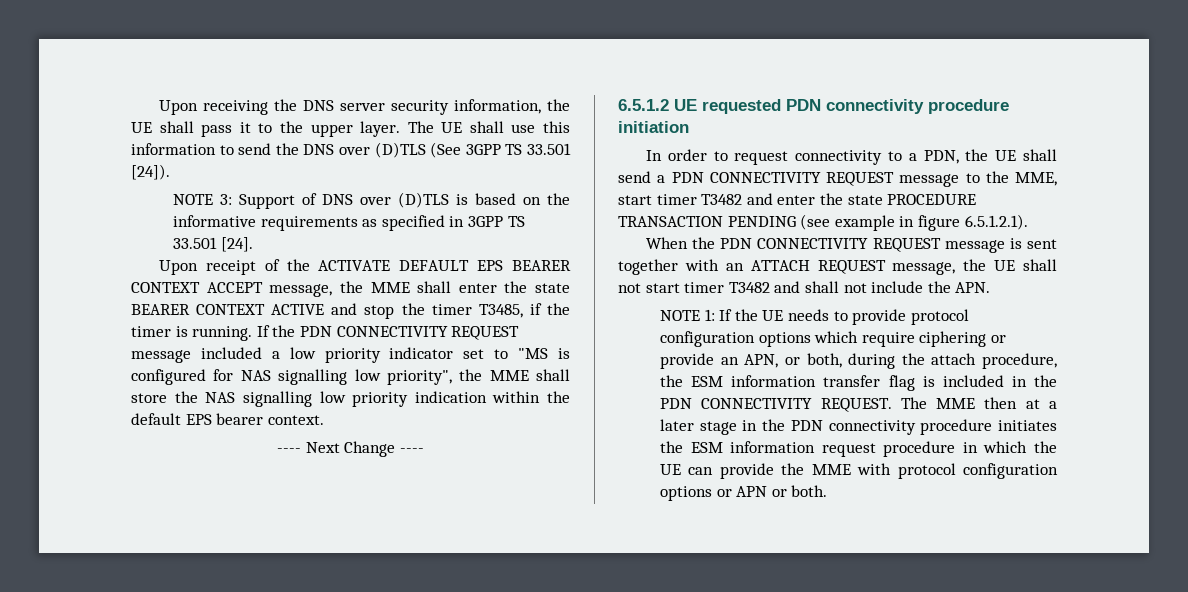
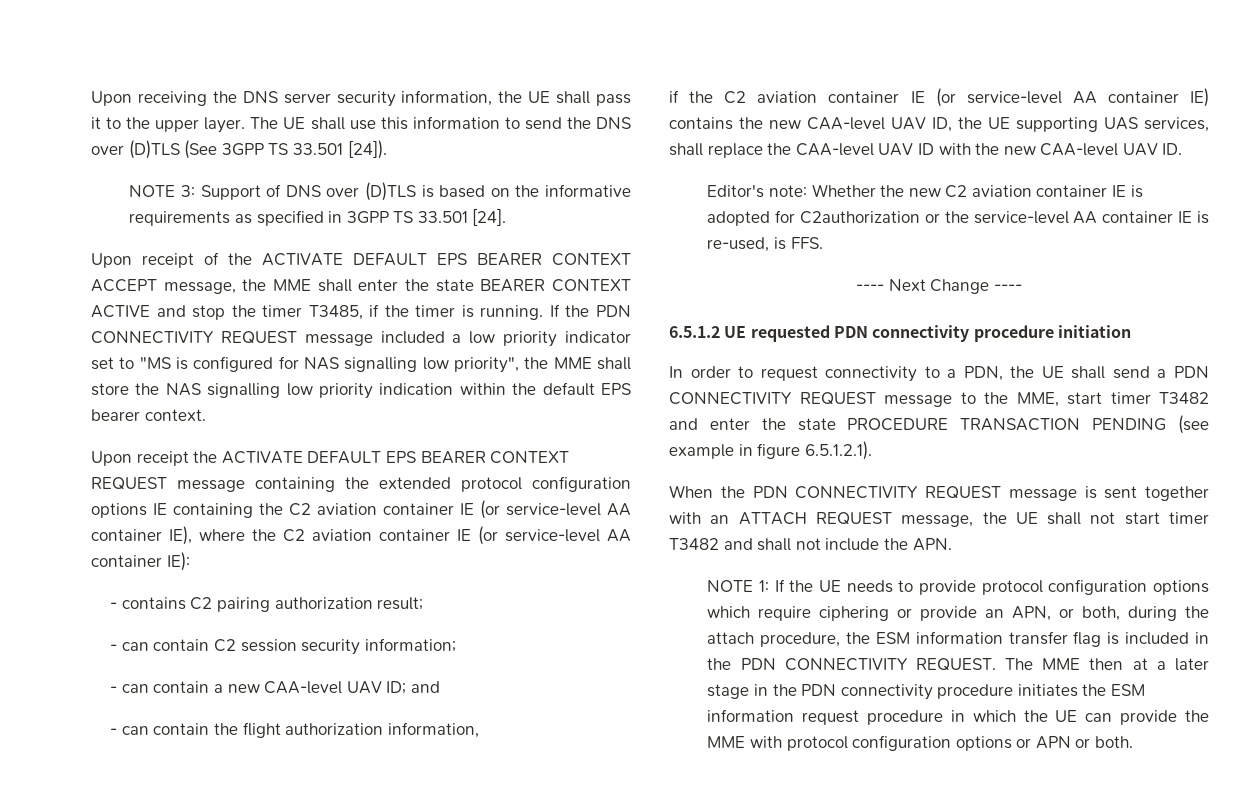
(324, 420) none -> [91,451,570,466] [91,476,631,492] [91,500,631,519] [91,526,631,545] [91,552,190,571] [110,597,424,612] [110,638,456,655] [110,681,440,694] [110,722,479,738] [669,88,1209,107] [669,117,1209,132] [669,143,1183,158] [707,184,1143,198] [707,210,1209,226] [707,237,823,252] // Upon receipt the ACTIVATE DEFAULT EPS BEARER CONTEXT REQUEST message containing the extended protocol configuration options IE containing the C2 aviation container IE (or service-level AA container IE), where the C2 aviation container IE (or service-level AA container IE): // - contains C2 pairing authorization result; // - can contain C2 session security information; // - can contain a new CAA-level UAV ID; and // - can contain the flight authorization information, // if the C2 aviation container IE (or service-level AA container IE) contains the new CAA-level UAV ID, the UE supporting UAS services, shall replace the CAA-level UAV ID with the new CAA-level UAV ID. // Editor's note: Whether the new C2 aviation container IE is adopted for C2authorization or the service-level AA container IE is re-used, is FFS.

